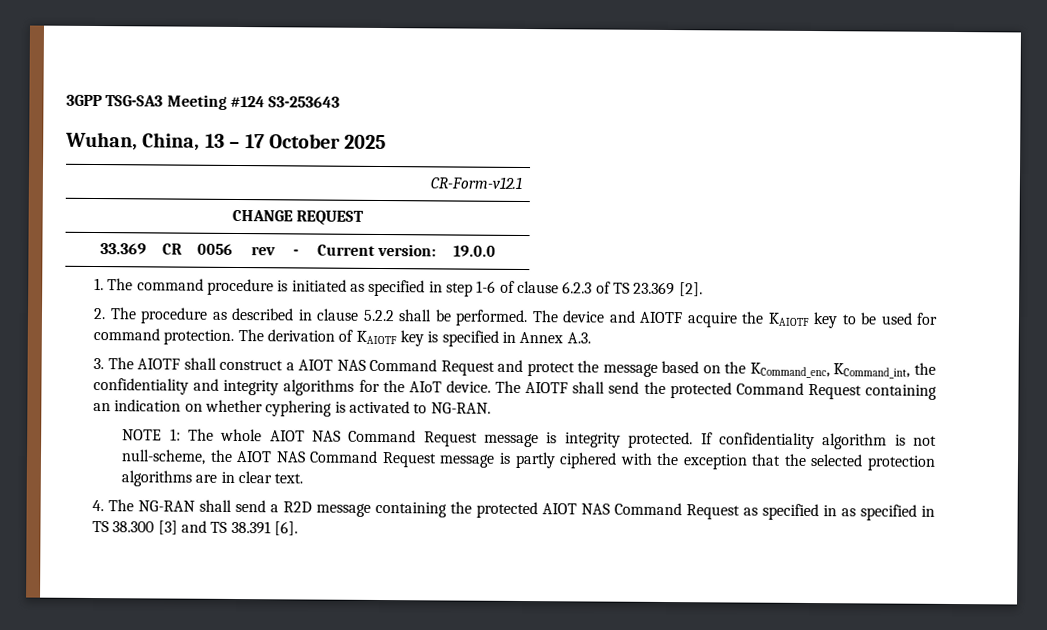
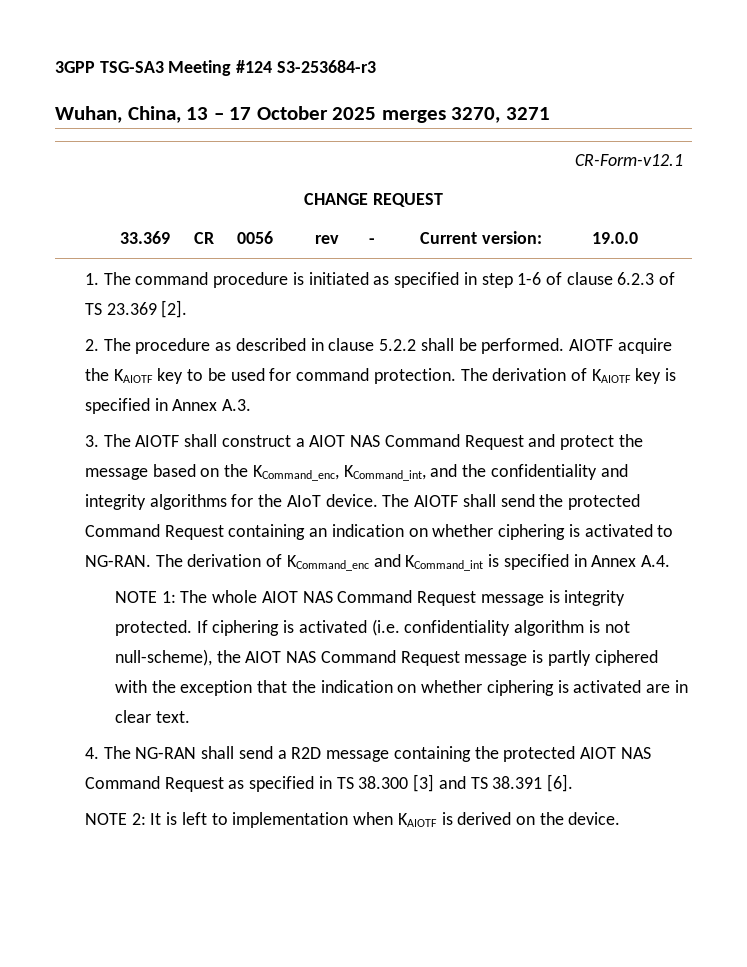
[268,96,341,108] S3-253643 -> [276,60,376,73] S3-253684-r3
(387, 142) none -> [381,107,550,123] merges 3270, 3271
[531,310,636,323] The device and -> (565, 346) none
(911, 371) none -> [430,464,458,477] and
[265,400,333,417] cyphering -> [498,524,566,540] ciphering
(491, 408) none -> [155,554,670,571] The derivation of KCommand_enc and KCommand_int is specified in Annex A.4.
(713, 438) none -> [212,619,400,636] ciphering is activated (i.e.
[121,449,207,465] null-scheme, -> [115,649,213,666] null-scheme),
[810,454,937,471] [121,470,193,487] selected protection algorithms -> [320,680,642,696] indication on whether ciphering is activated
[841,504,936,521] as specified in -> (332, 782) none
(299, 528) none -> [85,812,621,828] // NOTE 2: It is left to implementation when KAIOTF is derived on the device.

